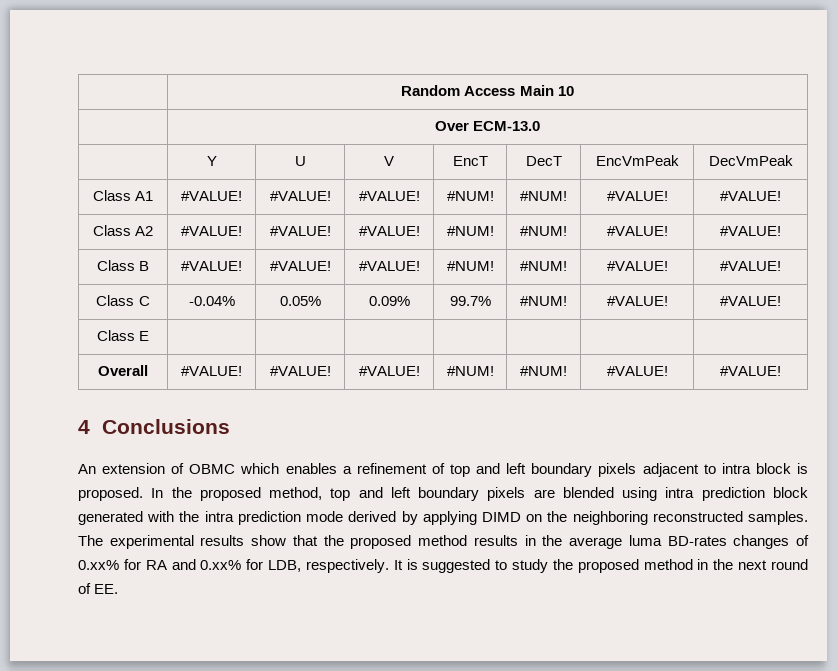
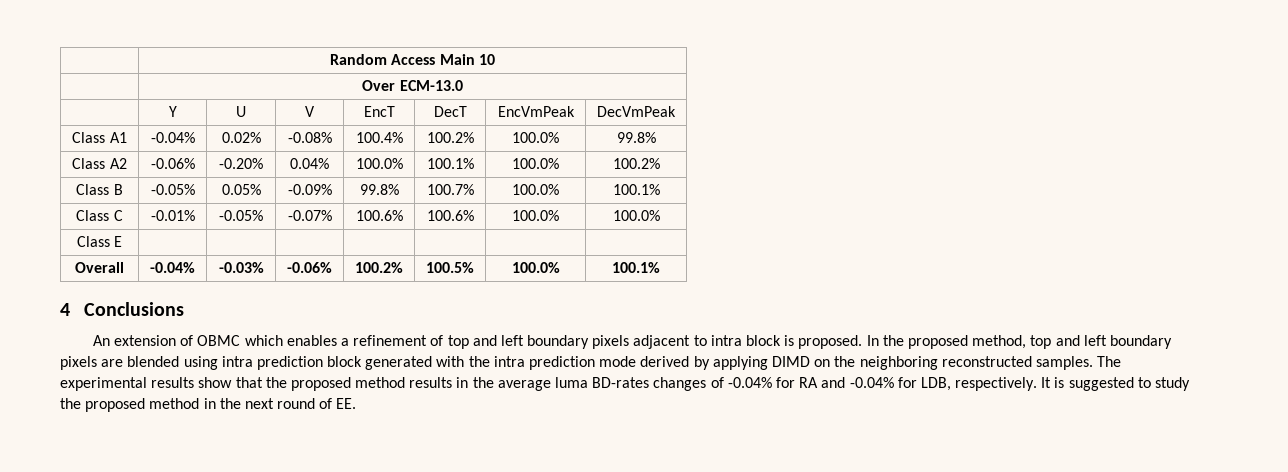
[181,191,242,201] [269,191,331,201] [358,191,420,201] [446,191,494,201] [520,191,567,201] [606,191,668,201] [720,191,781,201] [92,225,154,236] [181,226,242,236] [269,226,331,236] [358,226,420,236] [446,226,494,236] [520,226,567,236] [606,226,668,236] [720,226,781,236] [96,260,150,271] [181,261,242,271] [269,261,331,271] [358,261,420,271] [446,261,494,271] [520,261,567,271] [606,261,668,271] [720,261,781,271] [96,295,150,306] [188,296,235,306] [279,296,321,306] [368,296,410,306] [449,296,491,306] [520,296,567,306] [606,296,668,306] [720,296,781,306] [96,330,150,341] [98,365,148,376] [181,366,242,376] [269,366,331,376] [358,366,420,376] [446,366,494,376] [520,366,567,376] [606,366,668,376] [720,366,781,376] #VALUE! | #VALUE! | #VALUE! | #NUM! | #NUM! | #VALUE! | #VALUE! // Class A2 | #VALUE! | #VALUE! | #VALUE! | #NUM! | #NUM! | #VALUE! | #VALUE! // Class B | #VALUE! | #VALUE! | #VALUE! | #NUM! | #NUM! | #VALUE! | #VALUE! // Class C | -0.04% | 0.05% | 0.09% | 99.7% | #NUM! | #VALUE! | #VALUE! // Class E | | | | | | | // Overall | #VALUE! | #VALUE! | #VALUE! | #NUM! | #NUM! | #VALUE! | #VALUE! -> [150,132,195,143] [221,132,261,143] [287,132,332,143] [355,132,403,143] [426,132,474,143] [512,132,559,143] [616,132,656,143] [72,158,127,169] [150,158,195,169] [219,158,263,169] [290,158,329,169] [355,158,403,169] [426,158,474,169] [512,158,559,169] [612,158,660,169] [76,184,123,195] [150,184,195,195] [221,184,261,195] [287,184,332,195] [359,184,399,195] [426,184,474,195] [512,184,559,195] [612,184,660,195] [76,210,123,221] [150,210,195,221] [219,210,263,221] [287,210,332,221] [355,210,403,221] [426,210,474,221] [512,210,559,221] [612,210,660,221] [76,236,123,247] [75,262,124,273] [150,262,195,273] [218,262,264,273] [287,262,332,273] [355,262,403,273] [426,262,474,273] [511,262,560,273] [612,262,660,273] -0.04% | 0.02% | -0.08% | 100.4% | 100.2% | 100.0% | 99.8% // Class A2 | -0.06% | -0.20% | 0.04% | 100.0% | 100.1% | 100.0% | 100.2% // Class B | -0.05% | 0.05% | -0.09% | 99.8% | 100.7% | 100.0% | 100.1% // Class C | -0.01% | -0.05% | -0.07% | 100.6% | 100.6% | 100.0% | 100.0% // Class E | | | | | | | // Overall | -0.04% | -0.03% | -0.06% | 100.2% | 100.5% | 100.0% | 100.1%
[78,560,119,570] 0.xx% -> [727,377,772,388] -0.04%
[200,560,242,570] 0.xx% -> [849,377,894,388] -0.04%

